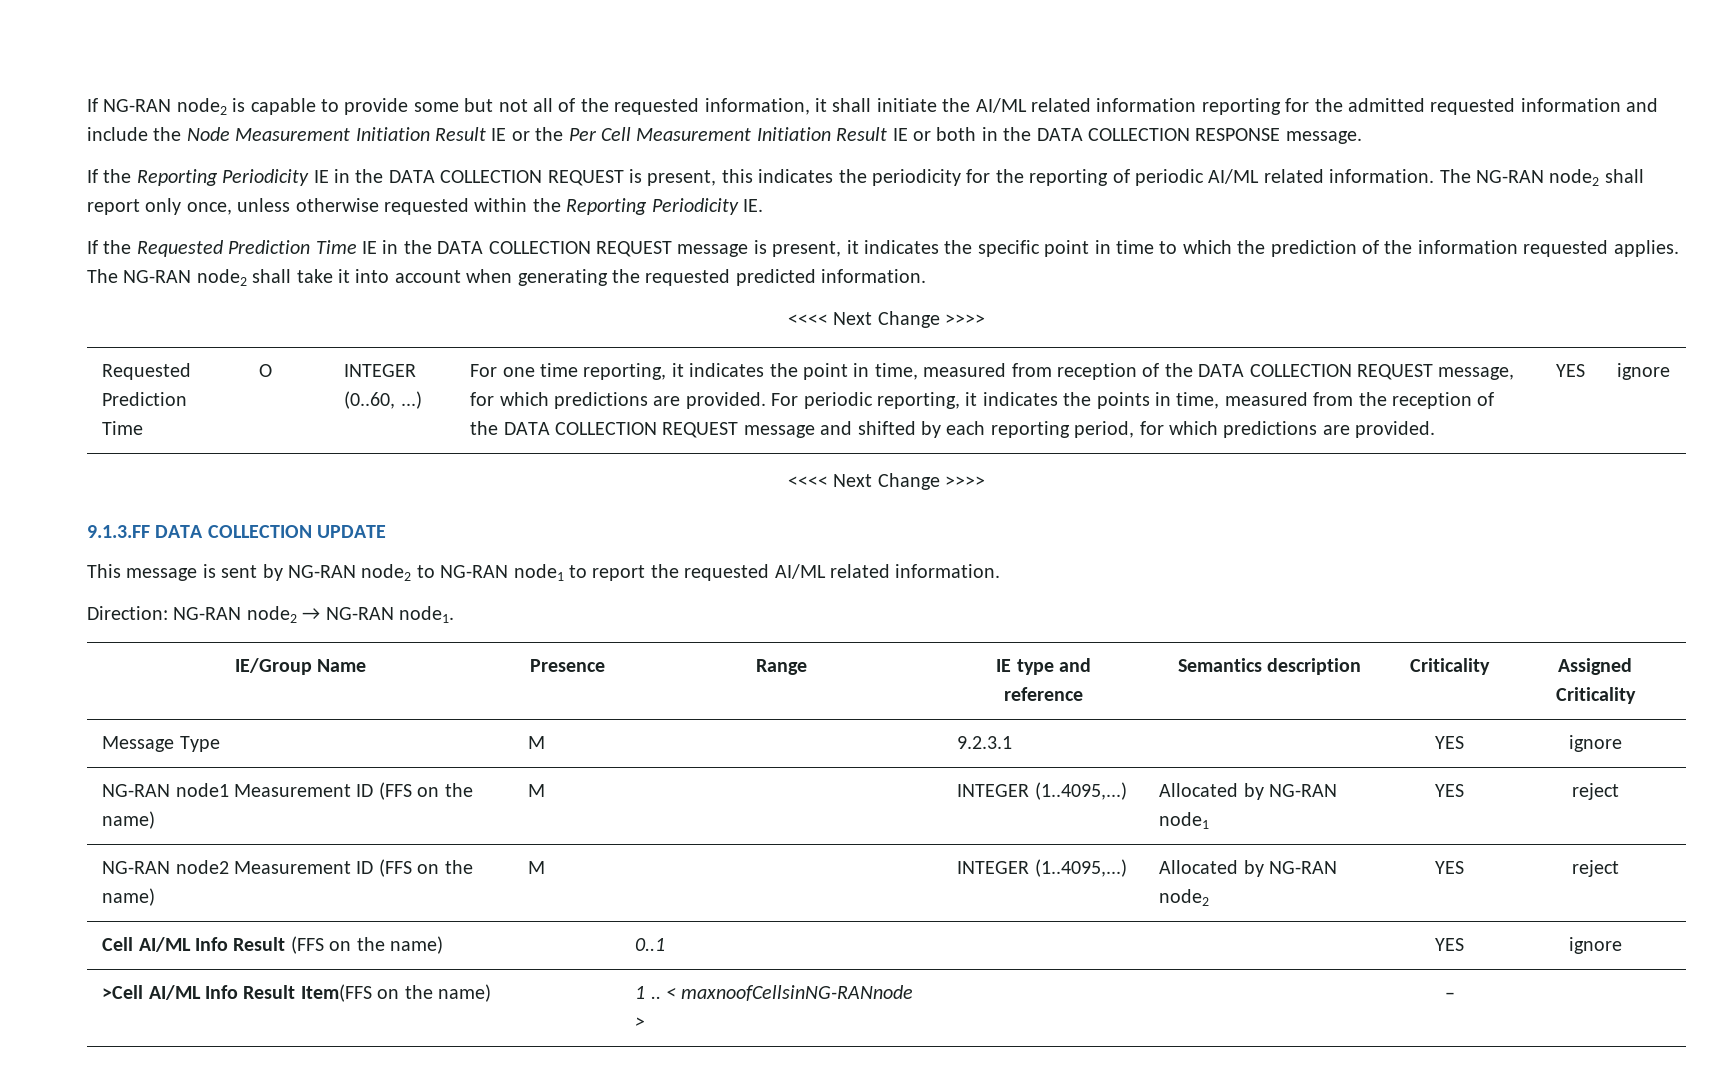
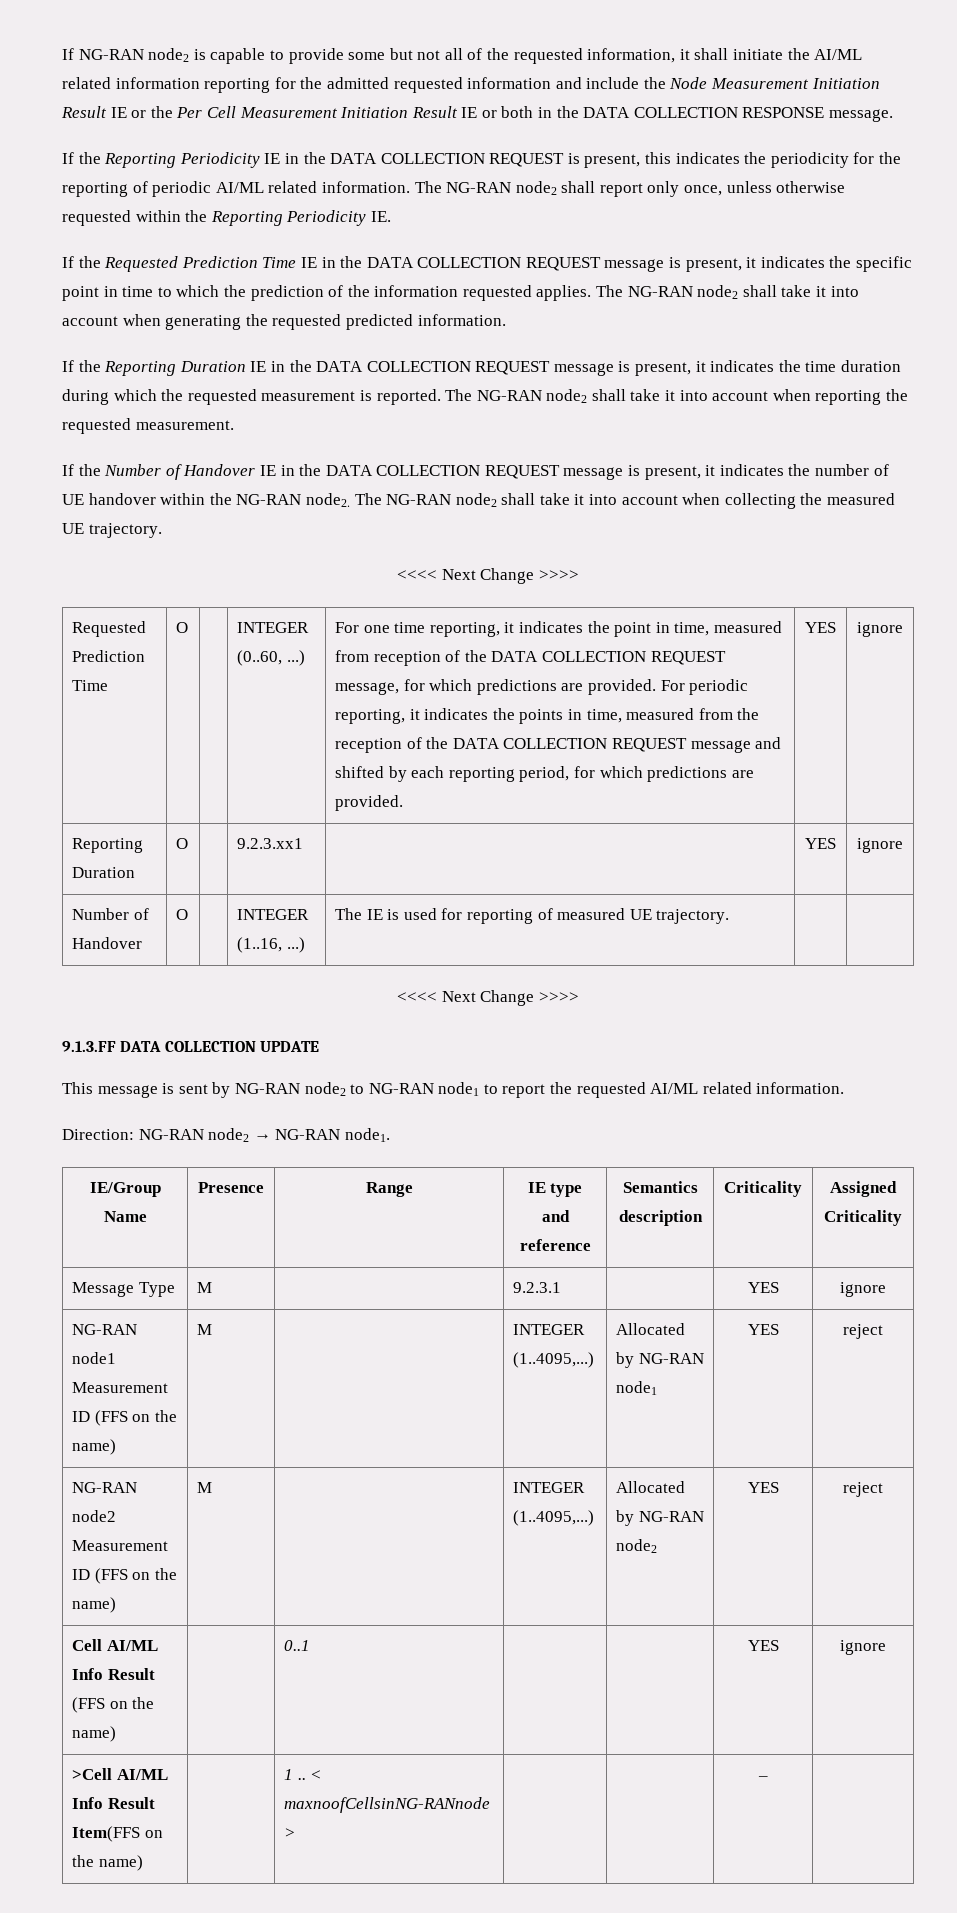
(927, 276) none -> [62,360,902,376] [62,389,909,405] [62,418,234,434] [62,464,889,480] [62,493,896,509] [62,523,162,538] // If the Reporting Duration IE in the DATA COLLECTION REQUEST message is present, it indicates the time duration during which the requested measurement is reported. The NG-RAN node2 shall take it into account when reporting the requested measurement. // If the Number of Handover IE in the DATA COLLECTION REQUEST message is present, it indicates the number of UE handover within the NG-RAN node2. The NG-RAN node2 shall take it into account when collecting the measured UE trajectory.
(1670, 371) none -> [71,838,143,853] [71,867,135,878] [175,838,188,849] [236,838,303,849] [805,838,836,849] [857,838,903,853] [71,908,149,920] [71,937,142,949] [175,909,188,920] [236,909,309,920] [236,937,305,953] [334,908,730,924] // Reporting Duration | O | | 9.2.3.xx1 | | YES | ignore // Number of Handover | O | | INTEGER (1..16, ...) | The IE is used for reporting of measured UE trajectory. | |

